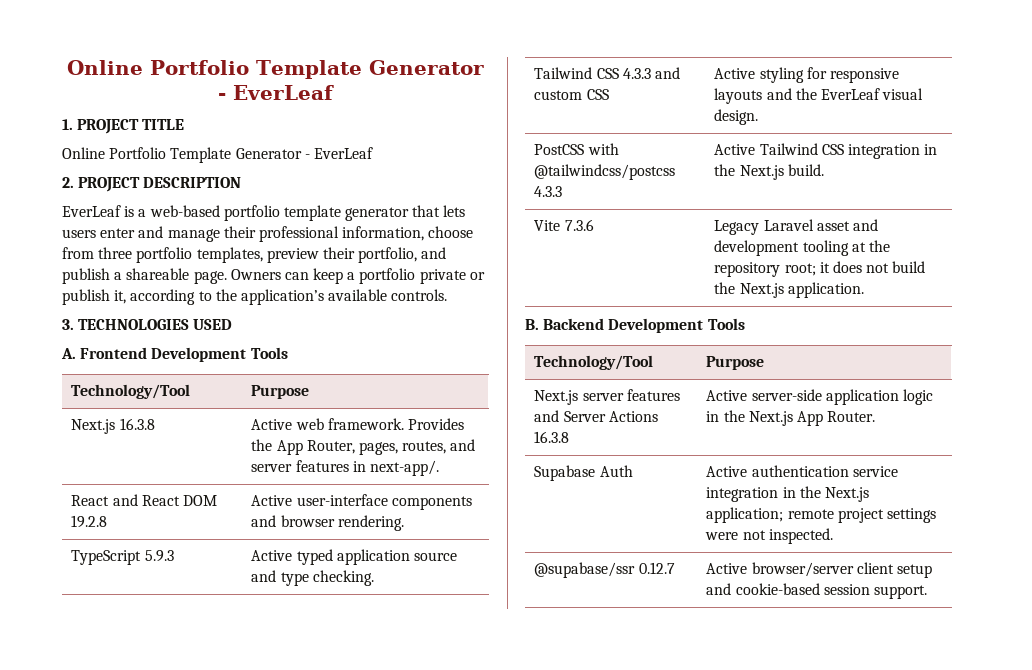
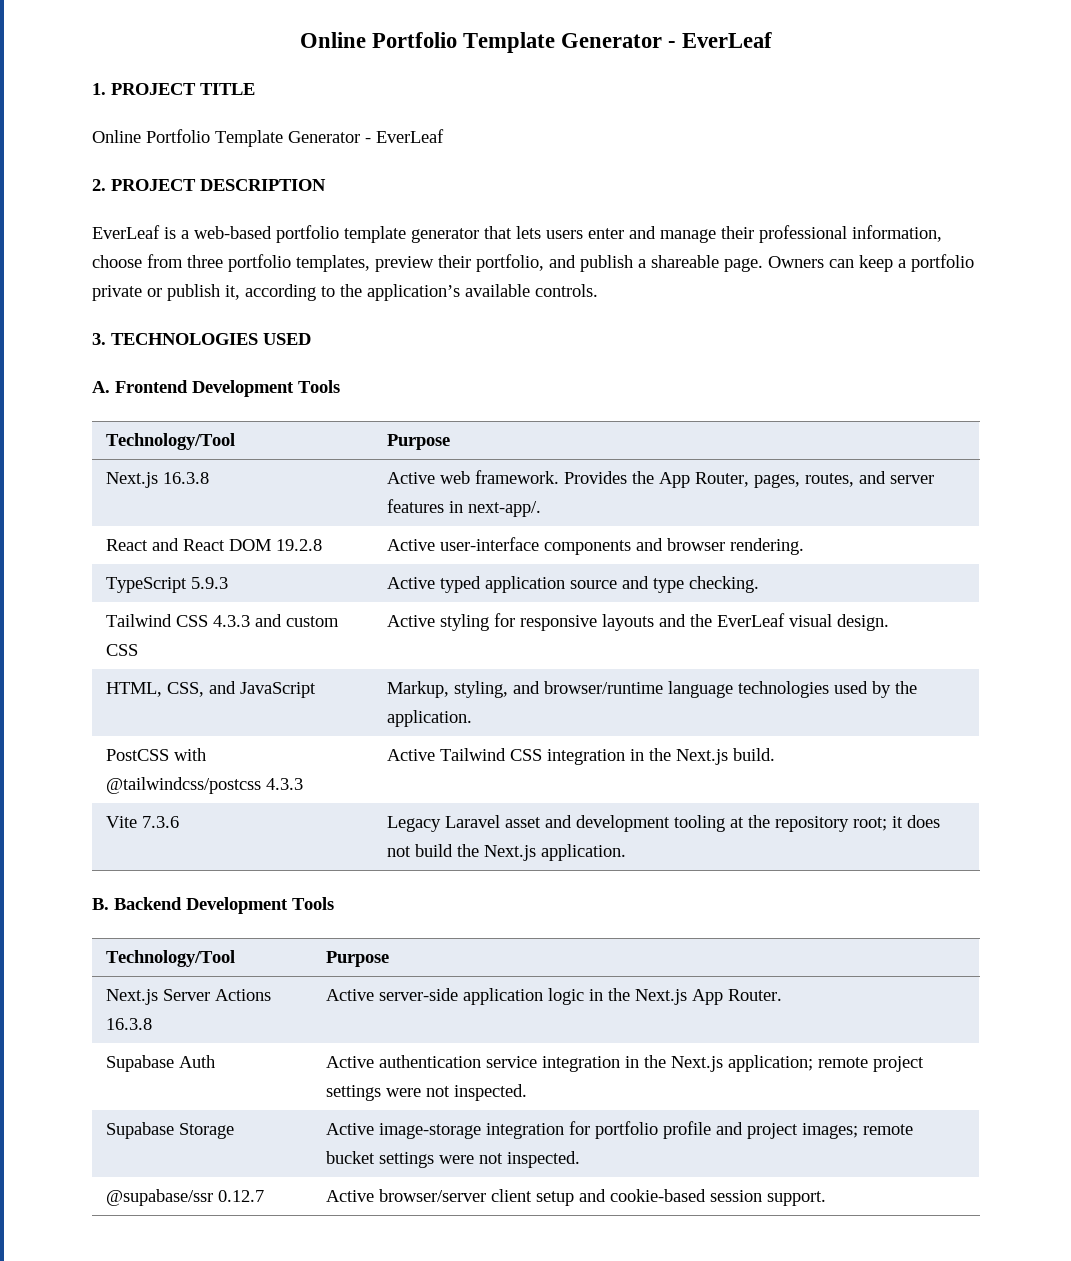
(759, 117) none -> [106,681,317,698] [387,681,918,698] [387,710,473,727] // HTML, CSS, and JavaScript | Markup, styling, and browser/runtime language technologies used by the application.
[582,389,680,401] [534,410,560,422] server features and -> (159, 997) none
(833, 536) none -> [106,1122,235,1139] [326,1121,914,1139] [326,1151,581,1168] // Supabase Storage | Active image-storage integration for portfolio profile and project images; remote bucket settings were not inspected.

